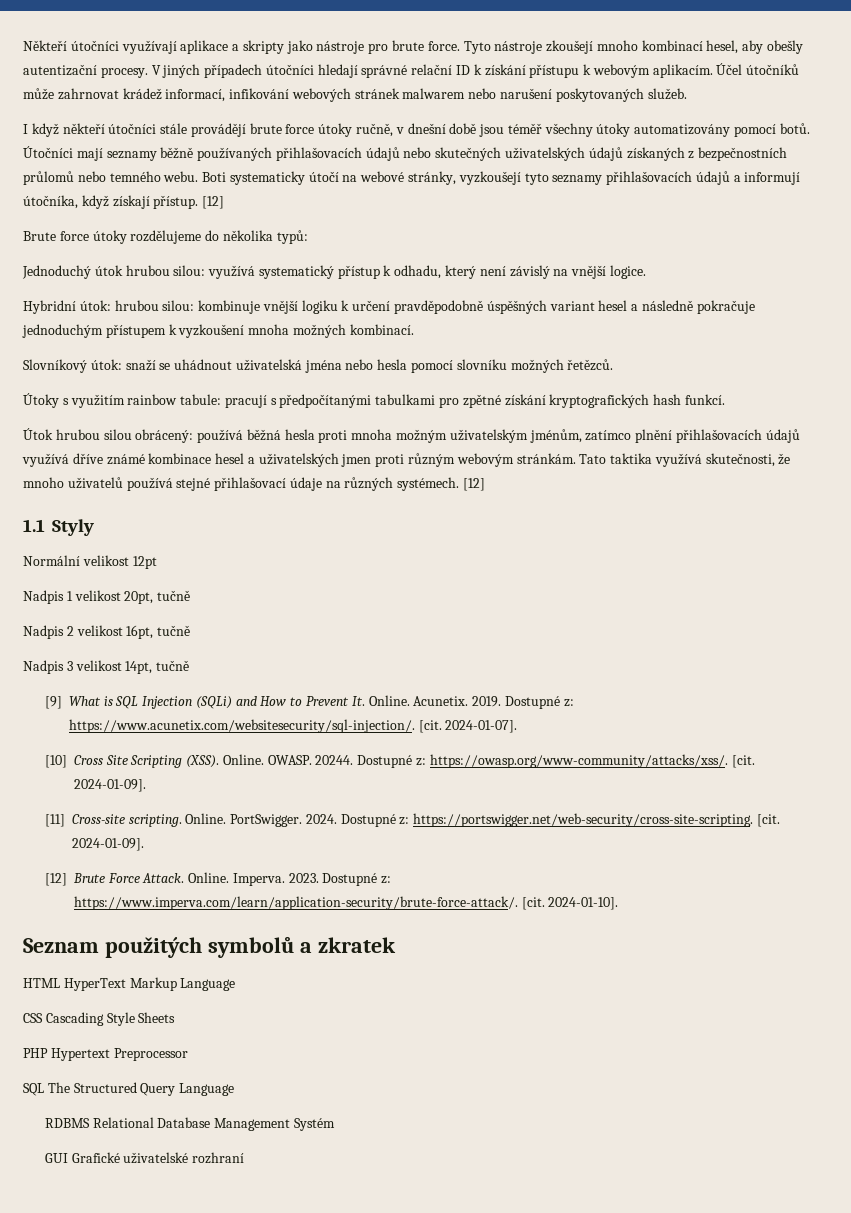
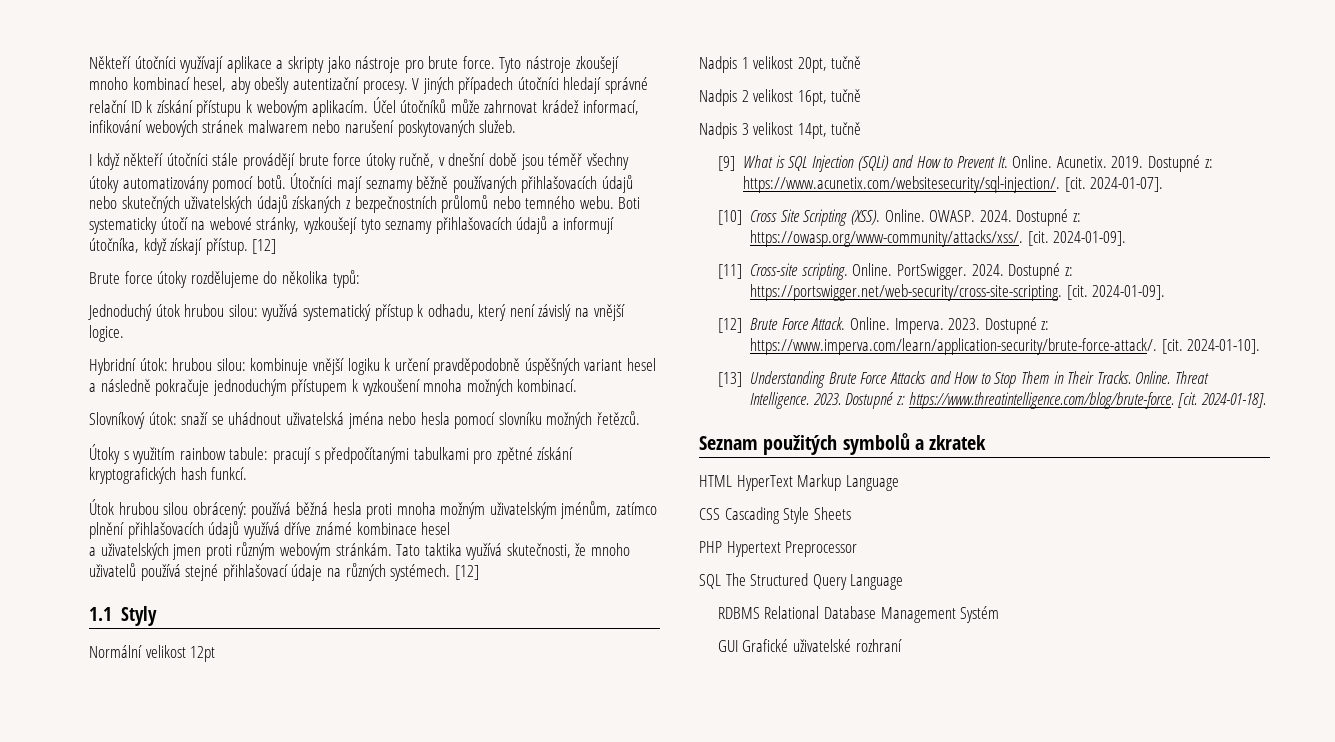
(245, 458) none -> (451, 528) //
[315,755,354,765] 20244. -> [979,210,1012,222] 2024.
(619, 903) none -> [717,371,1209,388] [750,392,1266,409] // [13] Understanding Brute Force Attacks and How to Stop Them in Their Tracks. Online. Threat Intelligence. 2023. Dostupné z: https://www.threatintelligence.com/blog/brute-force. [cit. 2024-01-18].

